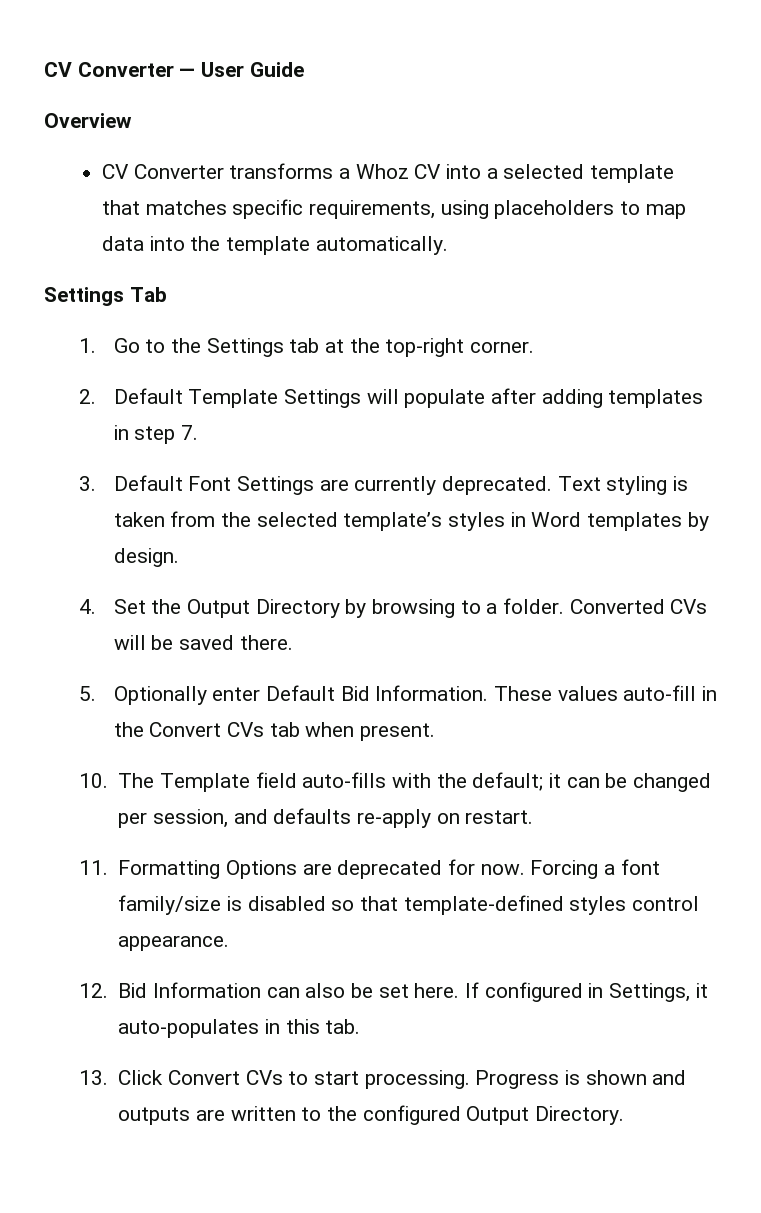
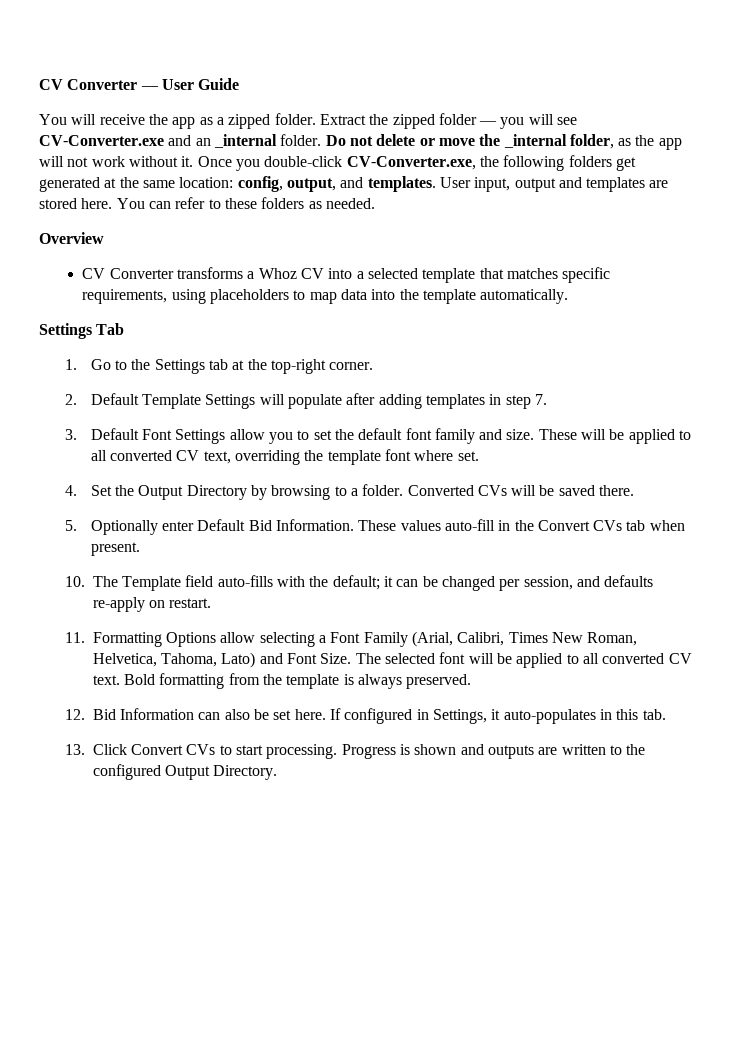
(304, 69) none -> [39,113,578,129] [39,134,682,150] [39,155,636,171] [39,176,669,192] [39,197,375,209] // You will receive the app as a zipped folder. Extract the zipped folder — you will see CV-Converter.exe and an _internal folder. Do not delete or move the _internal folder, as the app will not work without it. Once you double-click CV-Converter.exe, the following folders get generated at the same location: config, output, and templates. User input, output and templates are stored here. You can refer to these folders as needed.
[319,476,688,495] [113,511,709,531] [113,548,179,567] are currently deprecated. Text styling is taken from the selected template’s styles in Word templates by design. -> [229,428,692,444] [90,449,479,465] allow you to set the default font family and size. These will be applied to all converted CV text, overriding the template font where set.
[302,859,660,879] [118,895,699,915] [118,935,230,951] are deprecated for now. Forcing a font family/size is disabled so that template-defined styles control appearance. -> [220,631,638,647] [92,652,692,668] [92,673,472,689] allow selecting a Font Family (Arial, Calibri, Times New Roman, Helvetica, Tahoma, Lato) and Font Size. The selected font will be applied to all converted CV text. Bold formatting from the template is always preserved.

